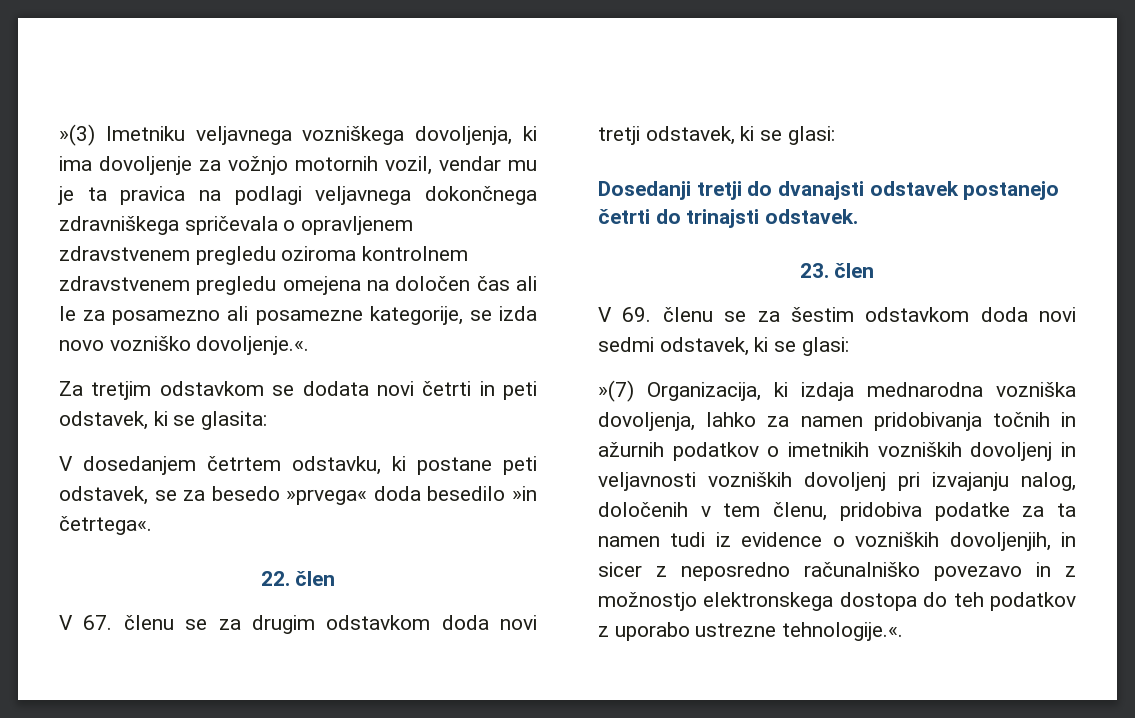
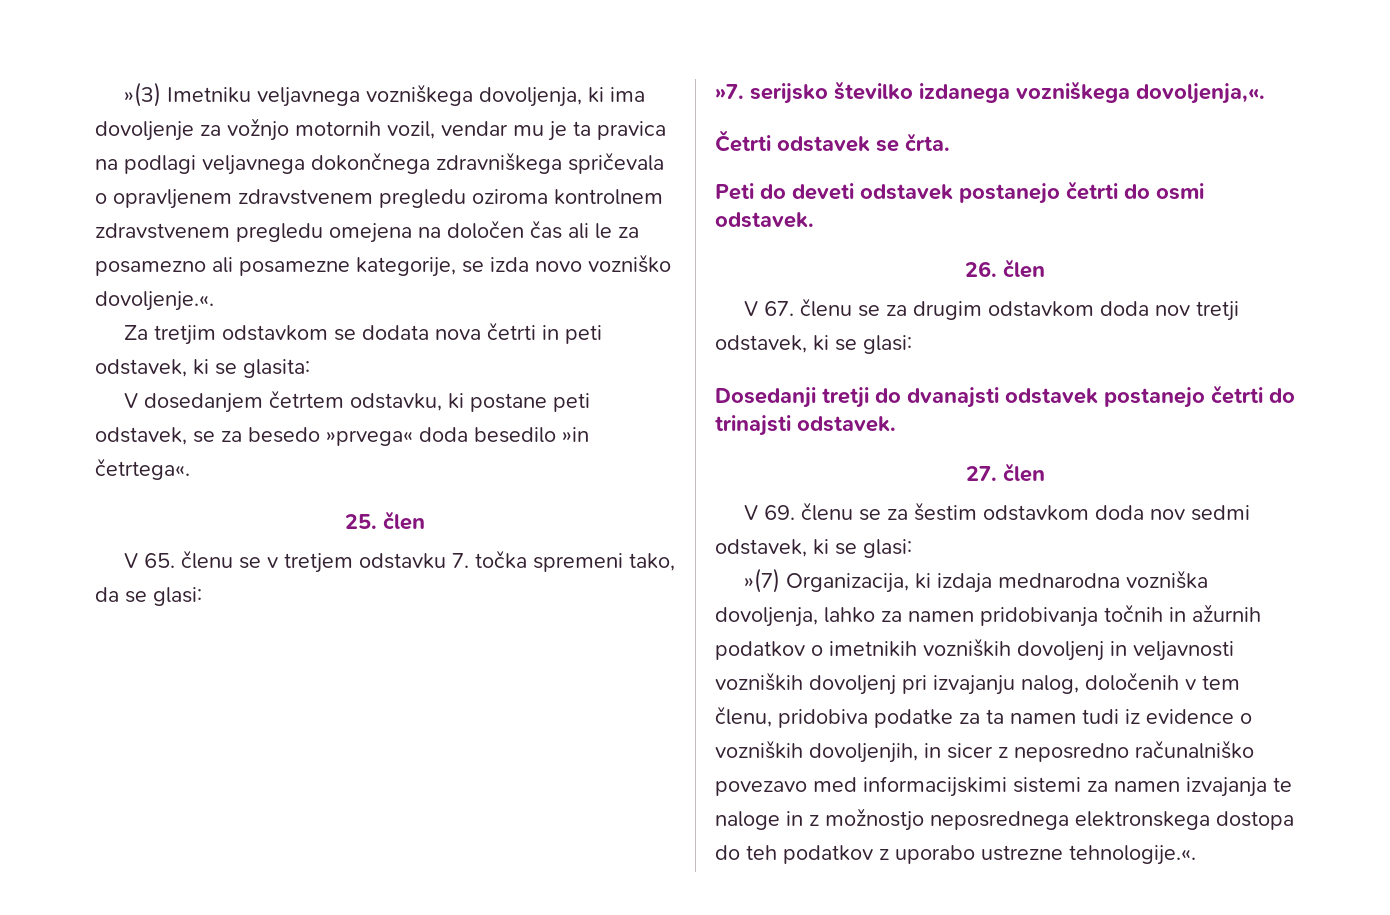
[376,381,414,396] novi -> [434,329,481,340] nova
[260,571,336,586] 22. člen -> [345,511,425,530] [123,550,675,573] [95,587,202,606] [715,81,1265,104] [715,130,950,152] [715,181,1204,204] [715,212,814,228] [965,259,1045,278] 25. člen // V 65. členu se v tretjem odstavku 7. točka spremeni tako, da se glasi: // »7. serijsko številko izdanega vozniškega dovoljenja,«. // Četrti odstavek se črta. // Peti do deveti odstavek postanejo četrti do osmi odstavek. // 26. člen
[500,615,537,630] novi -> [1154,305,1190,316] nov
[799,263,829,278] 23. -> [965,466,997,481] 27.
[1039,307,1076,322] novi -> [1149,509,1185,520] nov
(1022, 573) none -> [813,776,1292,797] [715,811,780,830] med informacijskimi sistemi za namen izvajanja te naloge
(697, 601) none -> [930,811,1069,830] neposrednega

